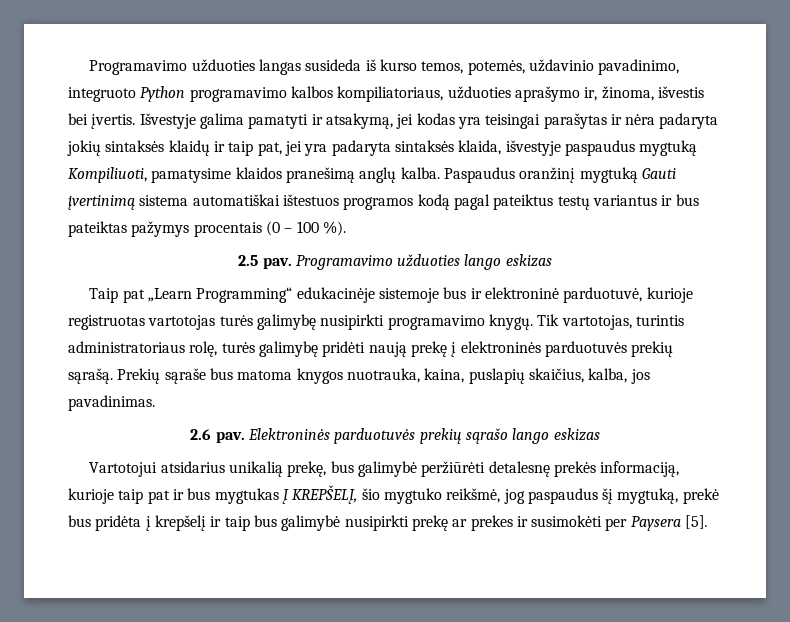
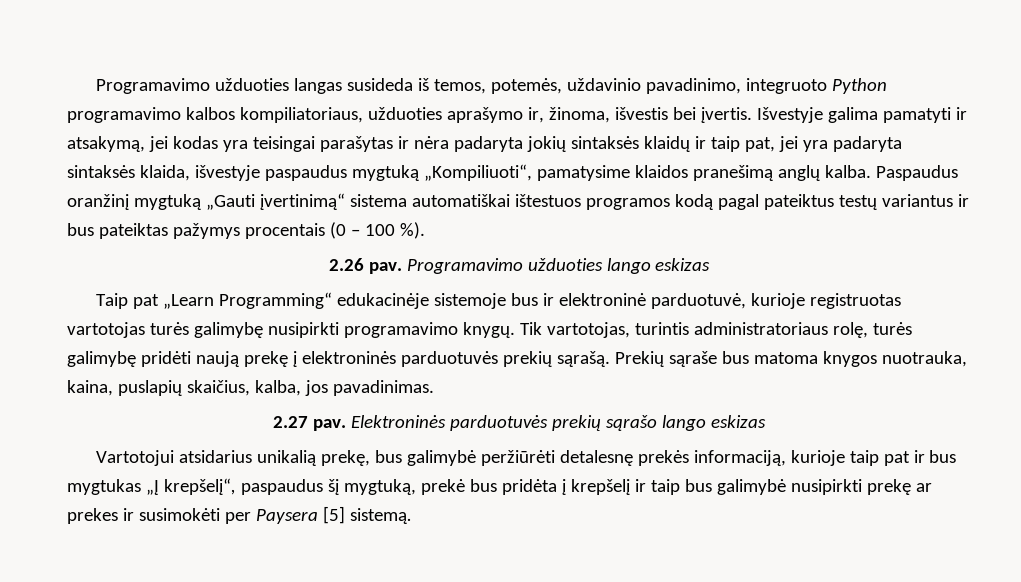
[379,59,417,71] kurso -> (429, 84) none
[68,167,147,183] Kompiliuoti, -> [423,164,532,181] „Kompiliuoti“,
[641,168,676,179] [68,195,135,210] Gauti įvertinimą -> [205,193,345,210] „Gauti įvertinimą“
[238,255,259,266] 2.5 -> [328,258,364,271] 2.26
[190,429,212,440] 2.6 -> [273,416,309,428] 2.27
[281,485,525,504] Į KREPŠELĮ, šio mygtuko reikšmė, jog -> [145,478,236,495] „Į krepšelį“,
[685,515,709,529] [5]. -> [322,506,412,524] [5] sistemą.

